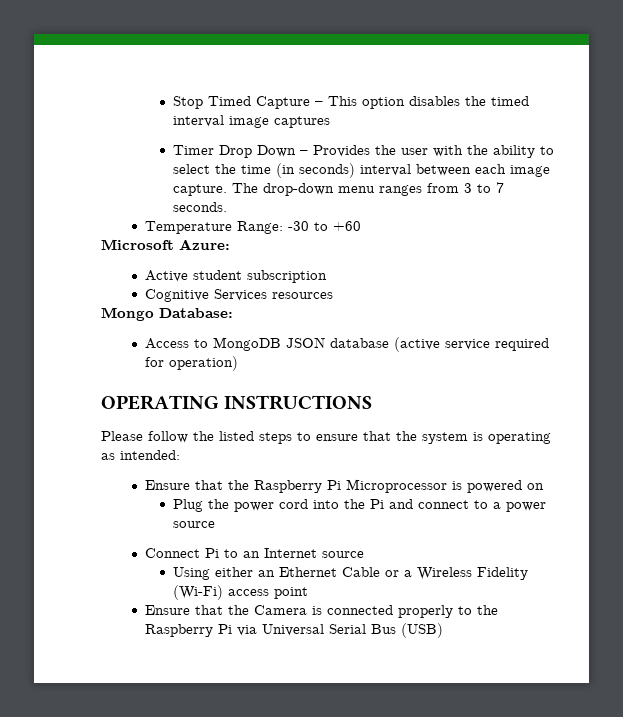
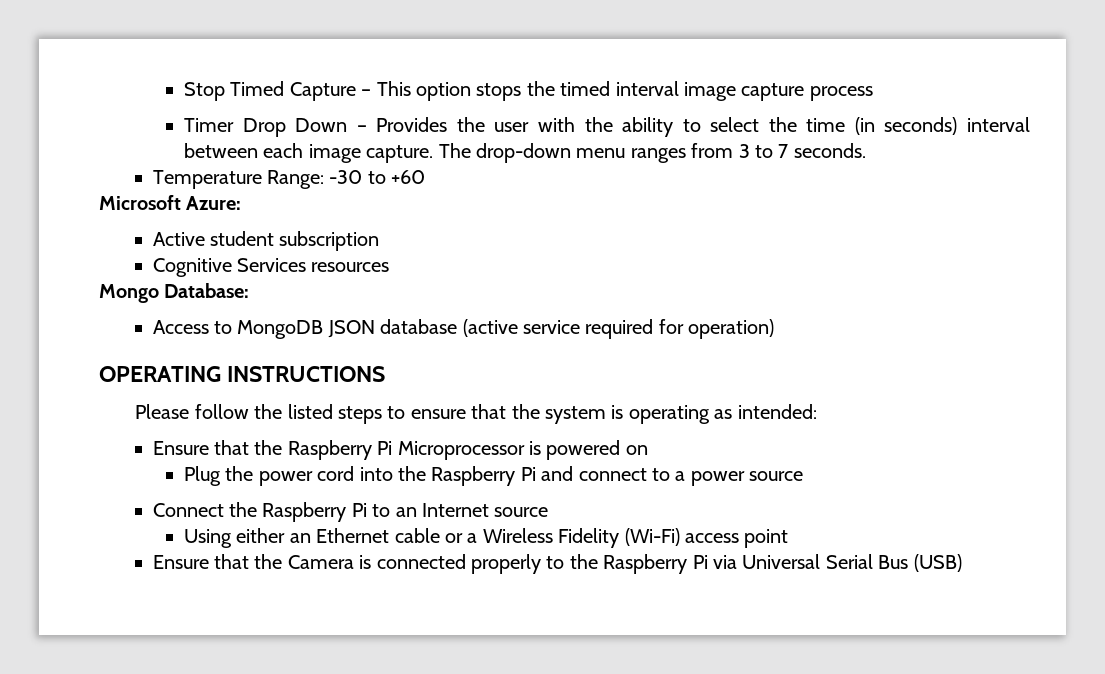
[409,96,461,106] disables -> [476,83,522,101] stops
[274,116,331,128] captures -> [741,83,873,101] capture process
(366, 504) none -> [431,466,516,486] Raspberry
(201, 553) none -> [228,502,347,522] the Raspberry
[342,567,381,577] Cable -> [394,528,440,543] cable

